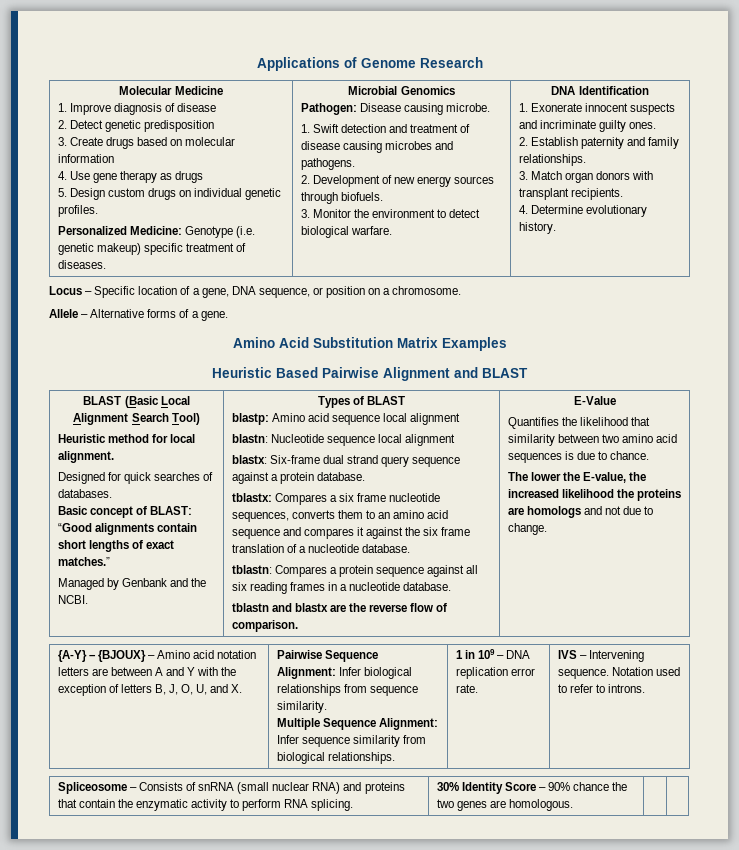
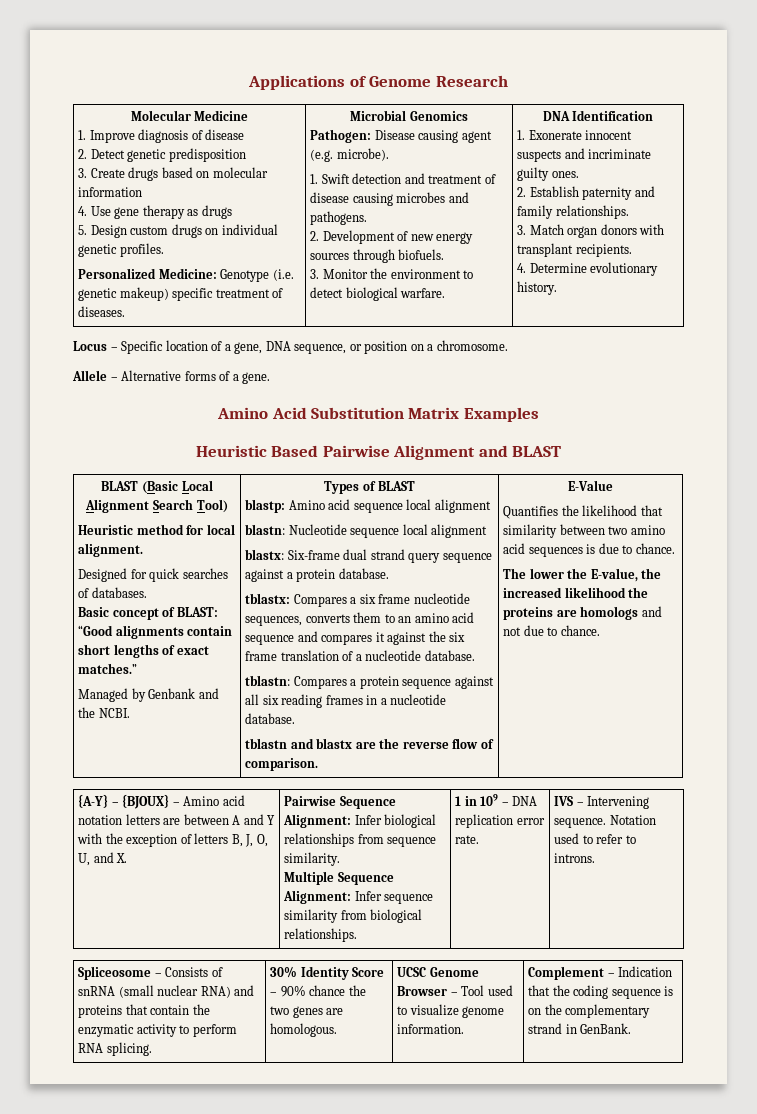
[445,103,490,112] microbe. -> [461,131,492,143] [310,148,389,162] agent (e.g. microbe).
[507,523,547,535] change. -> [560,625,600,636] chance.
(573, 805) | -> [397,967,479,977] [397,985,513,996] [397,1004,505,1018] [397,1024,465,1034] [528,966,673,980] [528,985,674,999] [528,1004,651,1018] [528,1023,632,1034] UCSC Genome Browser – Tool used to visualize genome information. | Complement – Indication that the coding sequence is on the complementary strand in GenBank.

